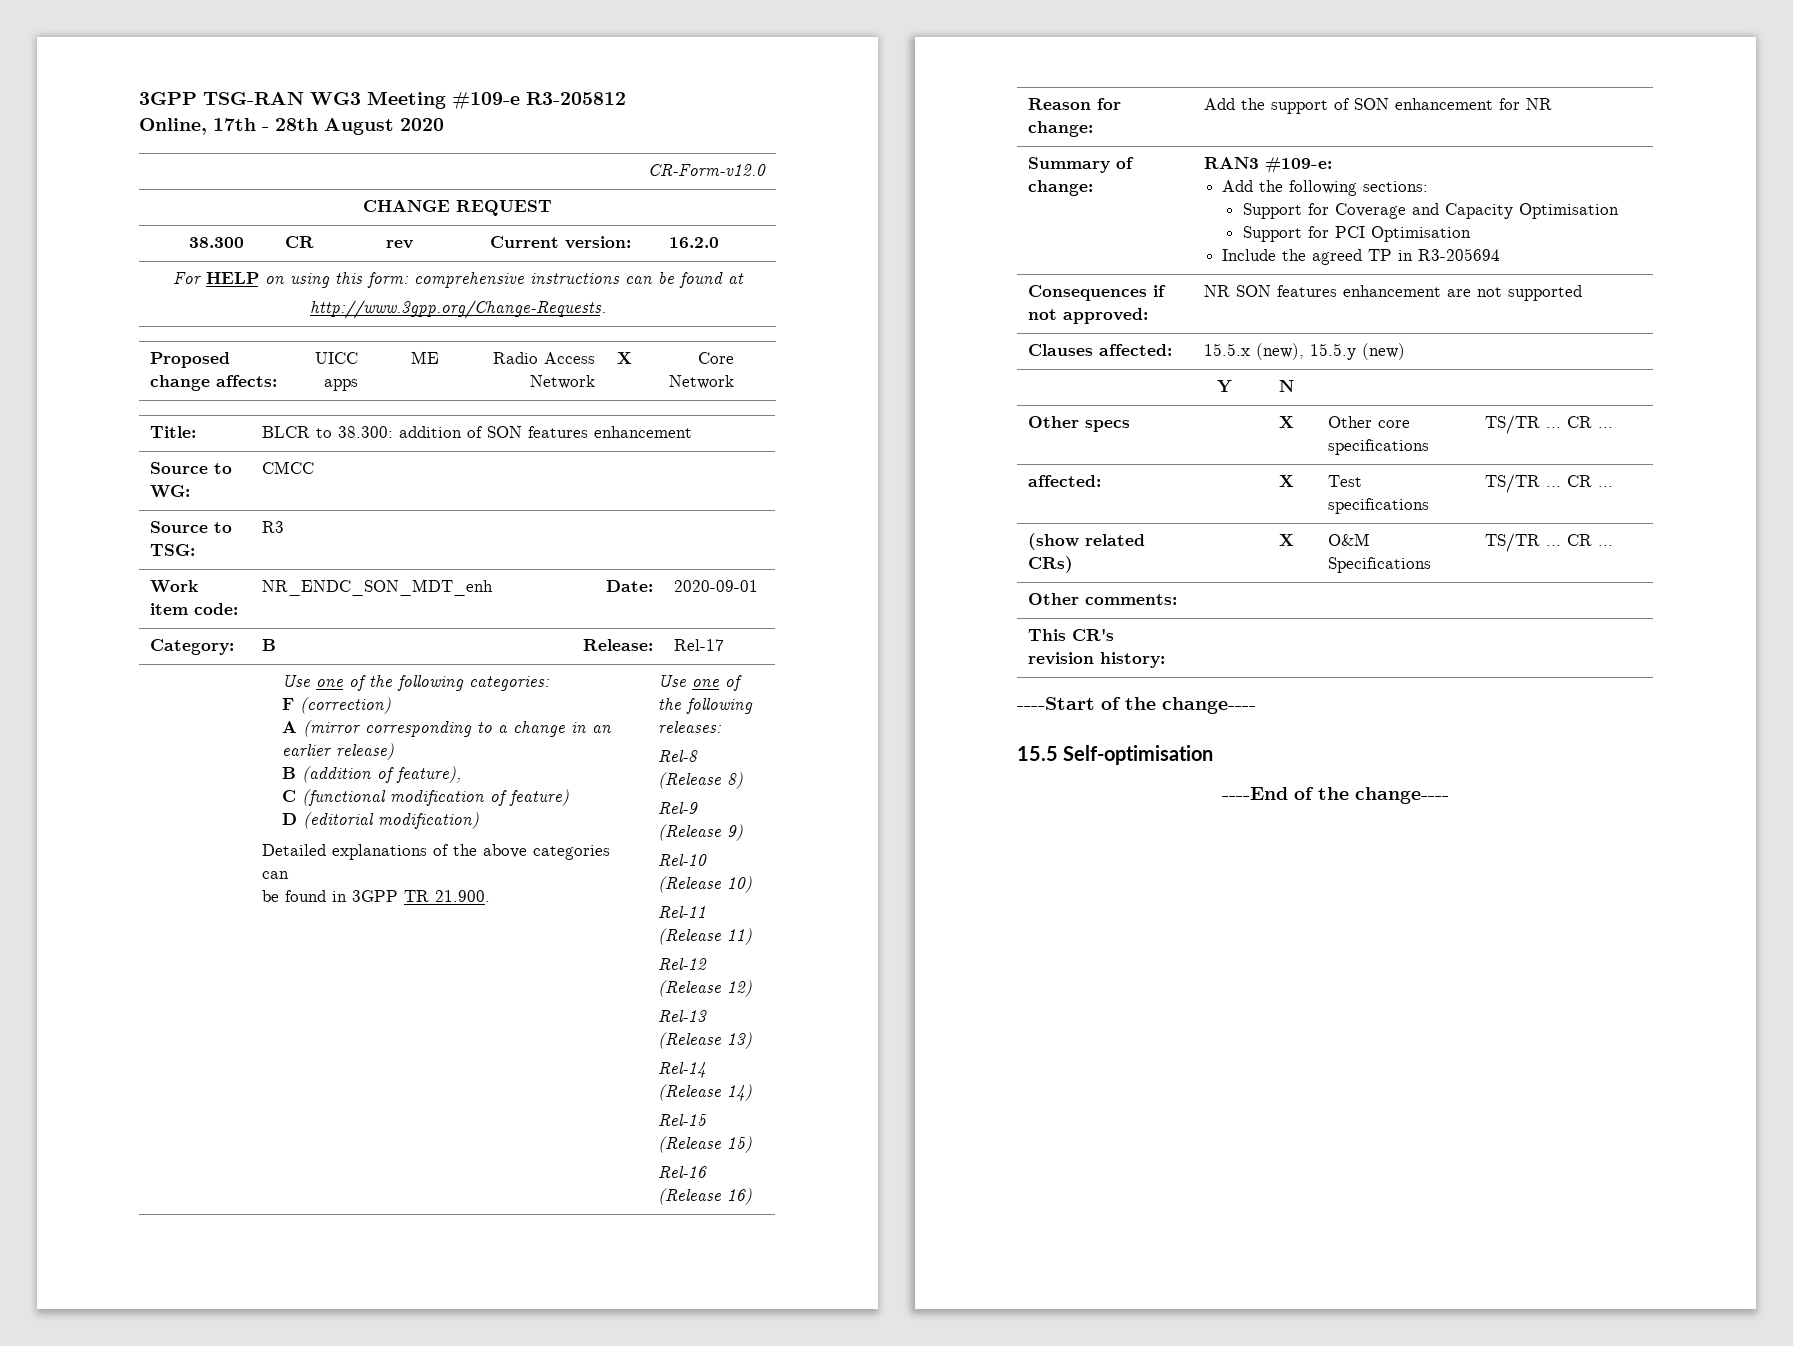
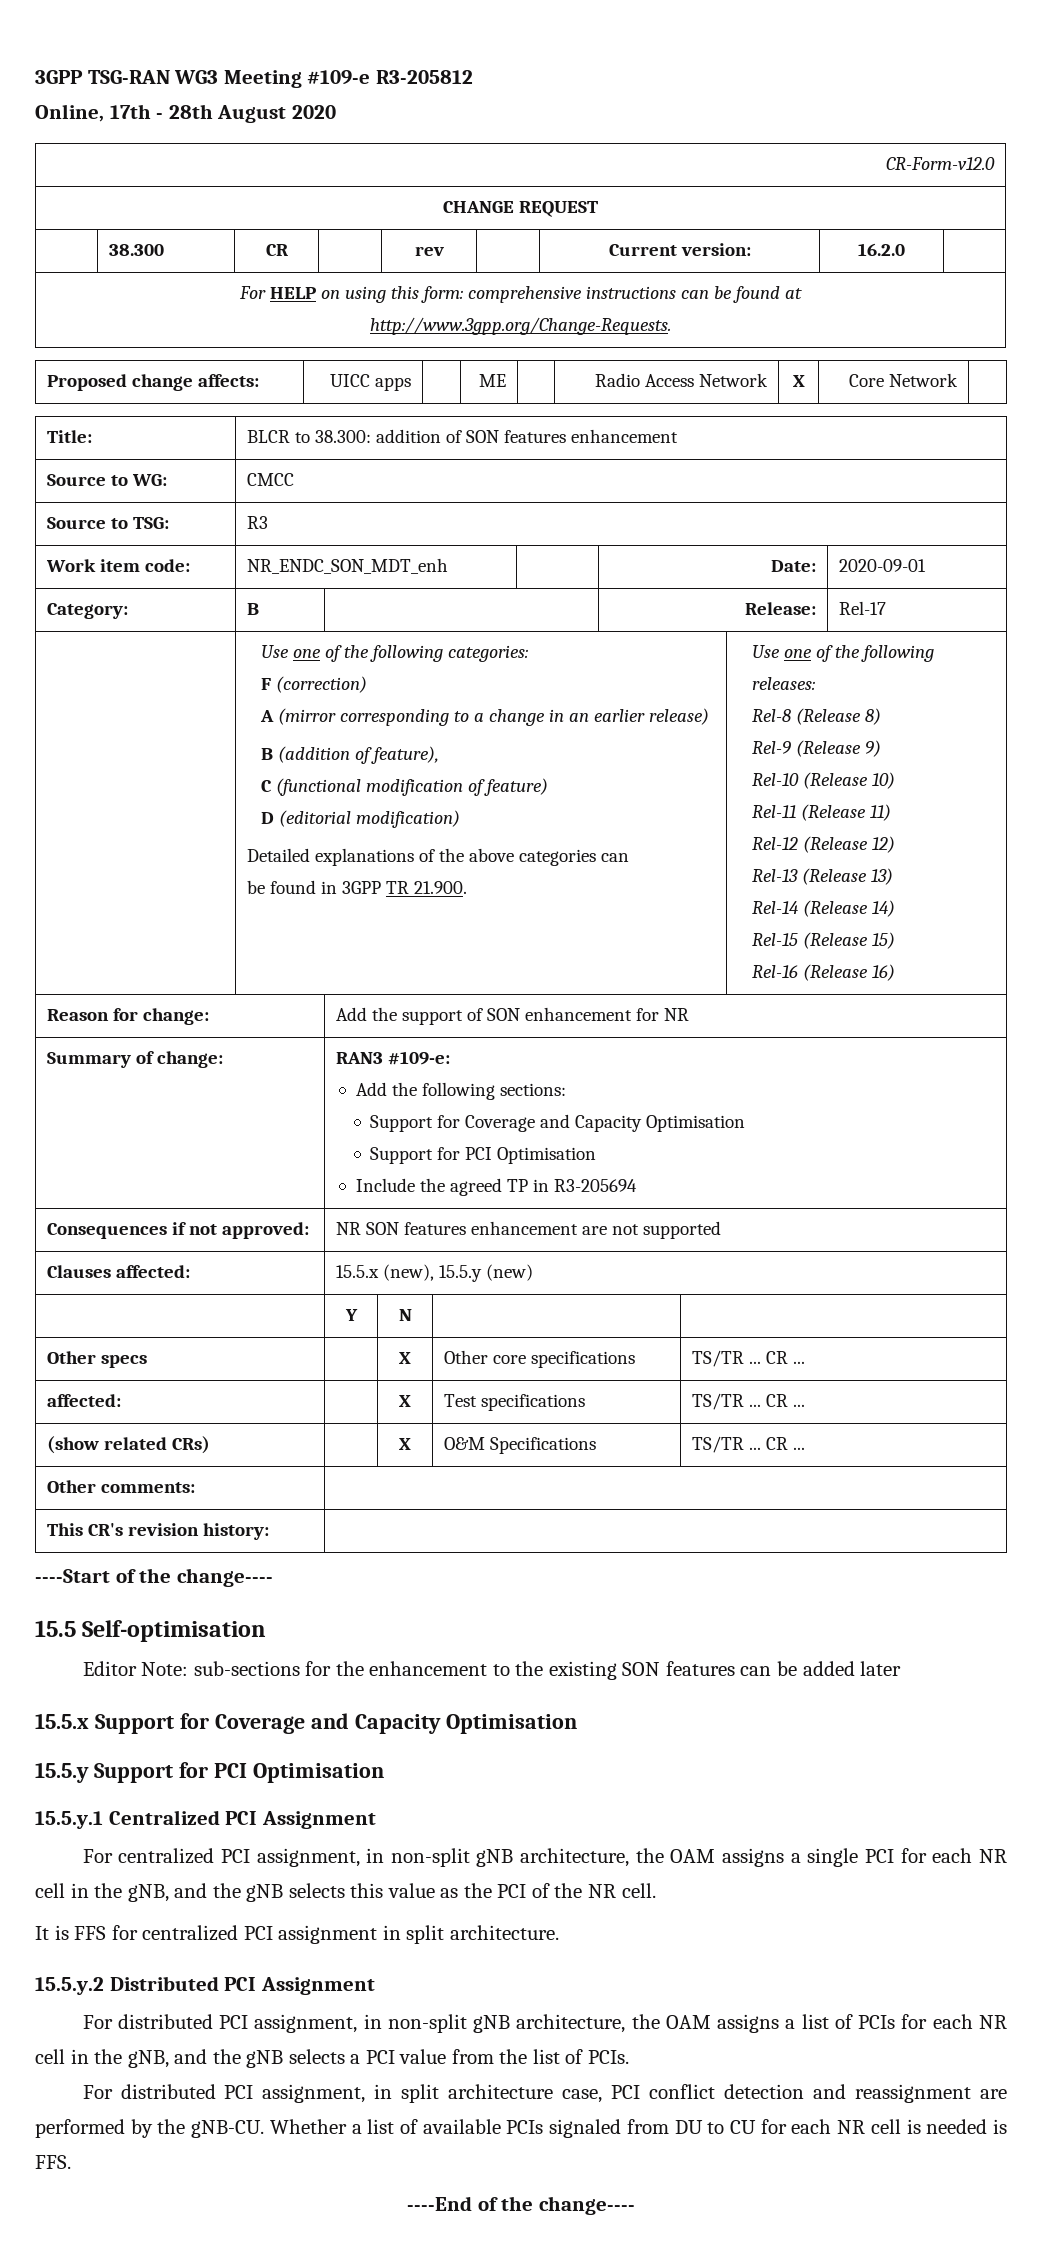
(1214, 755) none -> [82,1661,902,1680] [35,1713,577,1734] [35,1762,384,1783] [35,1810,376,1829] [82,1848,1007,1867] [35,1883,656,1902] [35,1925,559,1944] [35,1976,375,1995] [82,2014,1007,2033] [35,2049,630,2068] [82,2084,1008,2103] [35,2119,1007,2138] [35,2155,71,2169] // Editor Note: sub-sections for the enhancement to the existing SON features can be added later // 15.5.x Support for Coverage and Capacity Optimisation // 15.5.y Support for PCI Optimisation // 15.5.y.1 Centralized PCI Assignment // For centralized PCI assignment, in non-split gNB architecture, the OAM assigns a single PCI for each NR cell in the gNB, and the gNB selects this value as the PCI of the NR cell. // It is FFS for centralized PCI assignment in split architecture. // 15.5.y.2 Distributed PCI Assignment // For distributed PCI assignment, in non-split gNB architecture, the OAM assigns a list of PCIs for each NR cell in the gNB, and the gNB selects a PCI value from the list of PCIs. // For distributed PCI assignment, in split architecture case, PCI conflict detection and reassignment are performed by the gNB-CU. Whether a list of available PCIs signaled from DU to CU for each NR cell is needed is FFS.

